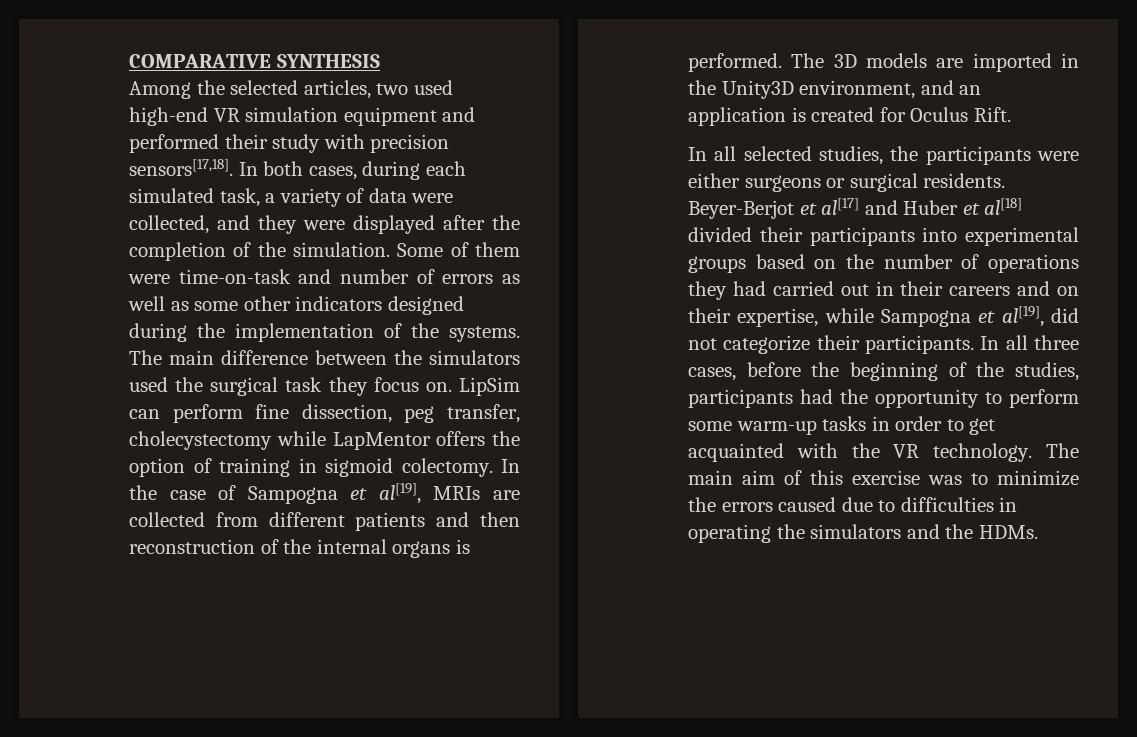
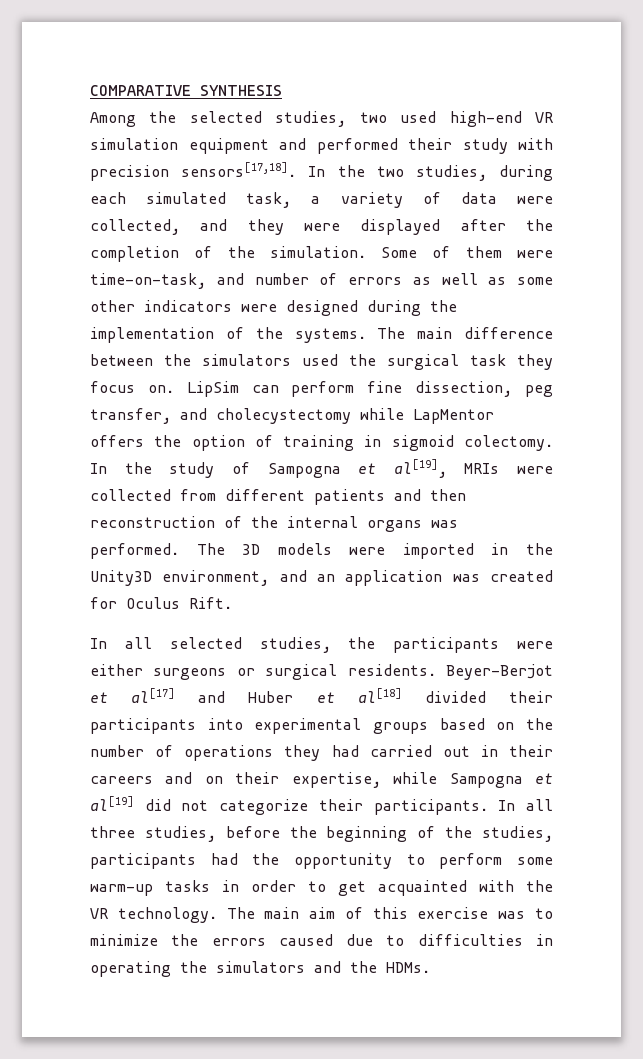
[303,80,371,99] articles, -> [275,111,347,127] studies,
[263,161,357,180] both cases, -> [337,165,487,181] the two studies,
[178,269,291,284] time-on-task -> [90,273,206,289] time-on-task,
(383, 303) none -> [241,304,277,312] were
(520, 413) none -> [180,408,207,420] and
[169,490,206,500] case -> [169,462,215,478] study
[493,490,520,500] are -> [517,466,553,474] were
[455,539,470,554] is -> [431,520,458,528] was
[936,58,964,68] are -> [349,547,386,555] were
[791,107,806,122] is -> [452,574,480,582] was
[1001,306,1044,327] al[19], -> [90,796,134,811] al[19]
[688,367,736,381] cases, -> [144,826,216,842] studies,

